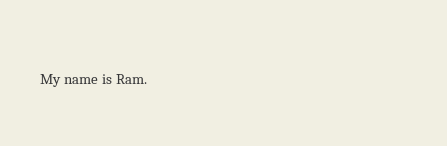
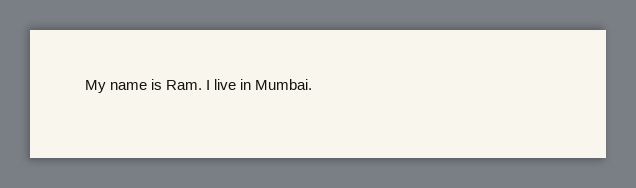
(147, 79) none -> [206,79,313,90] I live in Mumbai.

